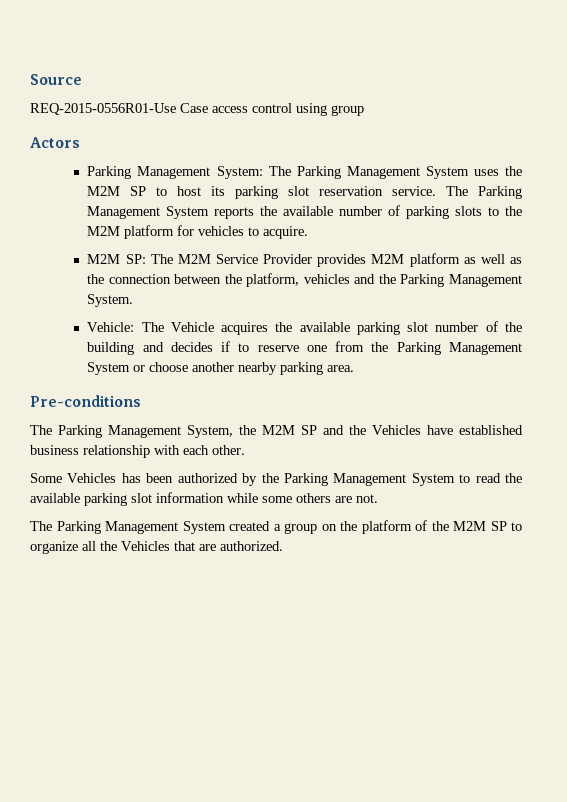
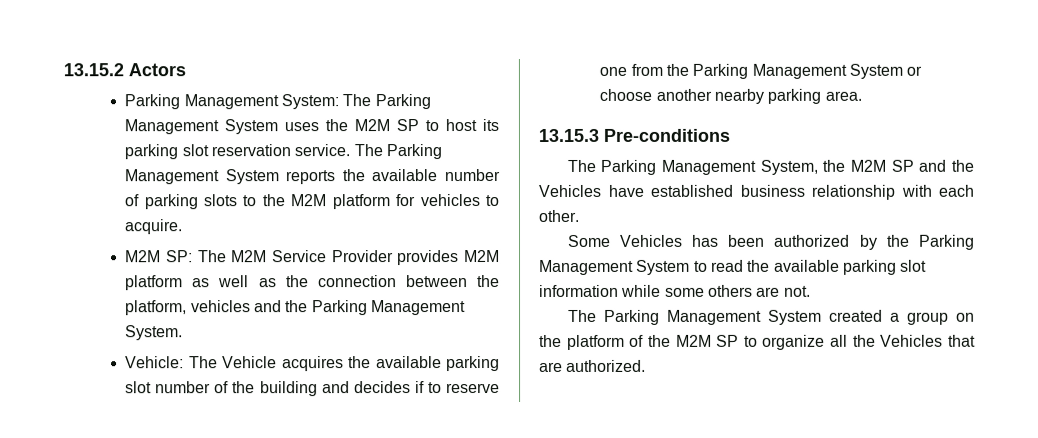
[30,74,82,85] [30,103,364,116] Source // REQ-2015-0556R01-Use Case access control using group // -> [63,63,124,77] 13.15.2
(355, 368) none -> [538,128,599,142] 13.15.3

